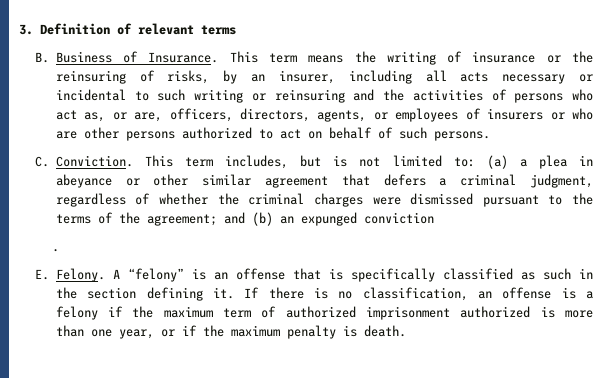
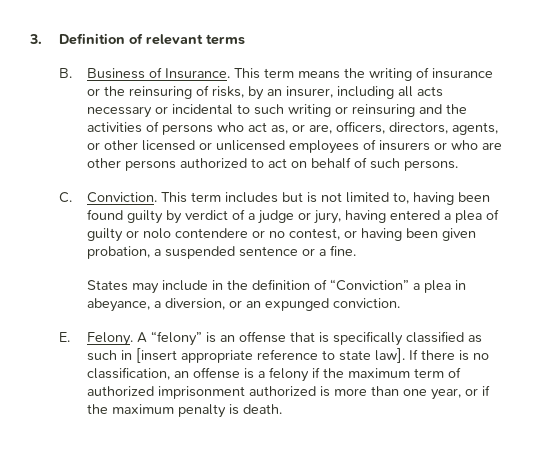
(388, 116) none -> [104,140,286,151] other licensed or unlicensed
[225,155,289,169] includes, -> [225,192,279,203] includes
[453,155,593,169] [55,174,593,188] [55,193,593,207] [55,212,434,226] [51,249,59,252] to: (a) a plea in abeyance or other similar agreement that defers a criminal judgment, regardless of whether the criminal charges were dismissed pursuant to the terms of the agreement; and (b) an expunged conviction // . -> [393,192,491,205] [87,209,500,224] [87,228,477,242] [87,245,357,259] [87,279,467,294] [87,298,401,312] to, having been found guilty by verdict of a judge or jury, having entered a plea of guilty or nolo contendere or no contest, or having been given probation, a suspended sentence or a fine. // States may include in the definition of “Conviction” a plea in abeyance, a diversion, or an expunged conviction.
[55,287,234,301] the section defining it. -> [136,348,406,363] [insert appropriate reference to state law].

